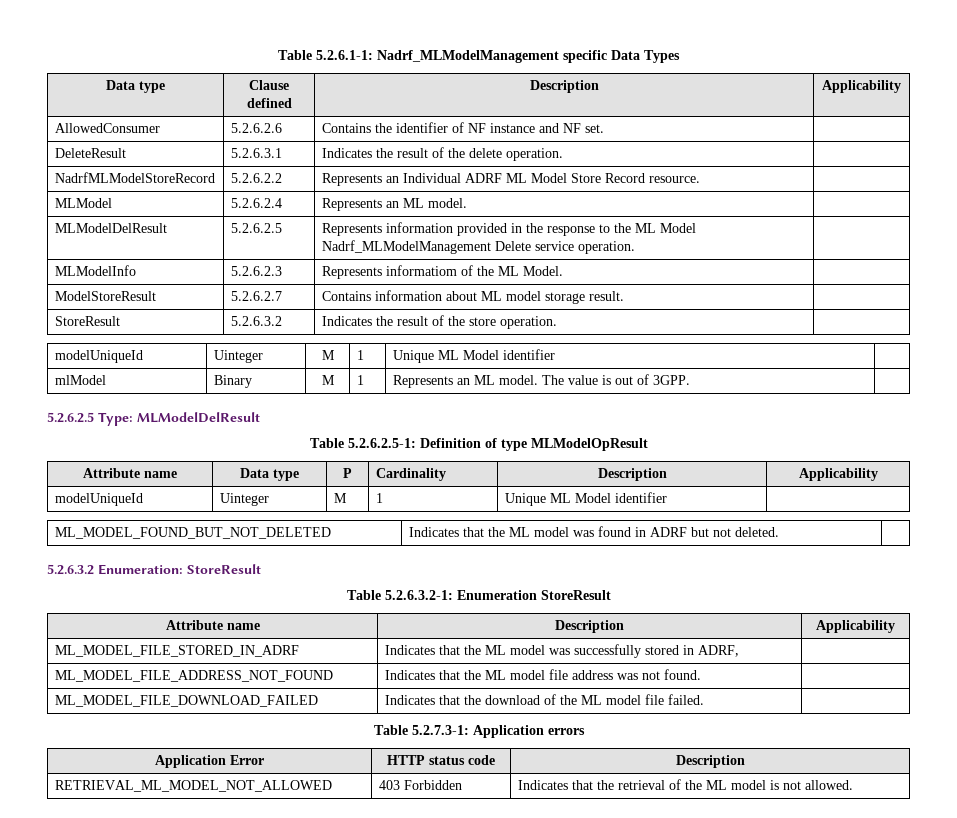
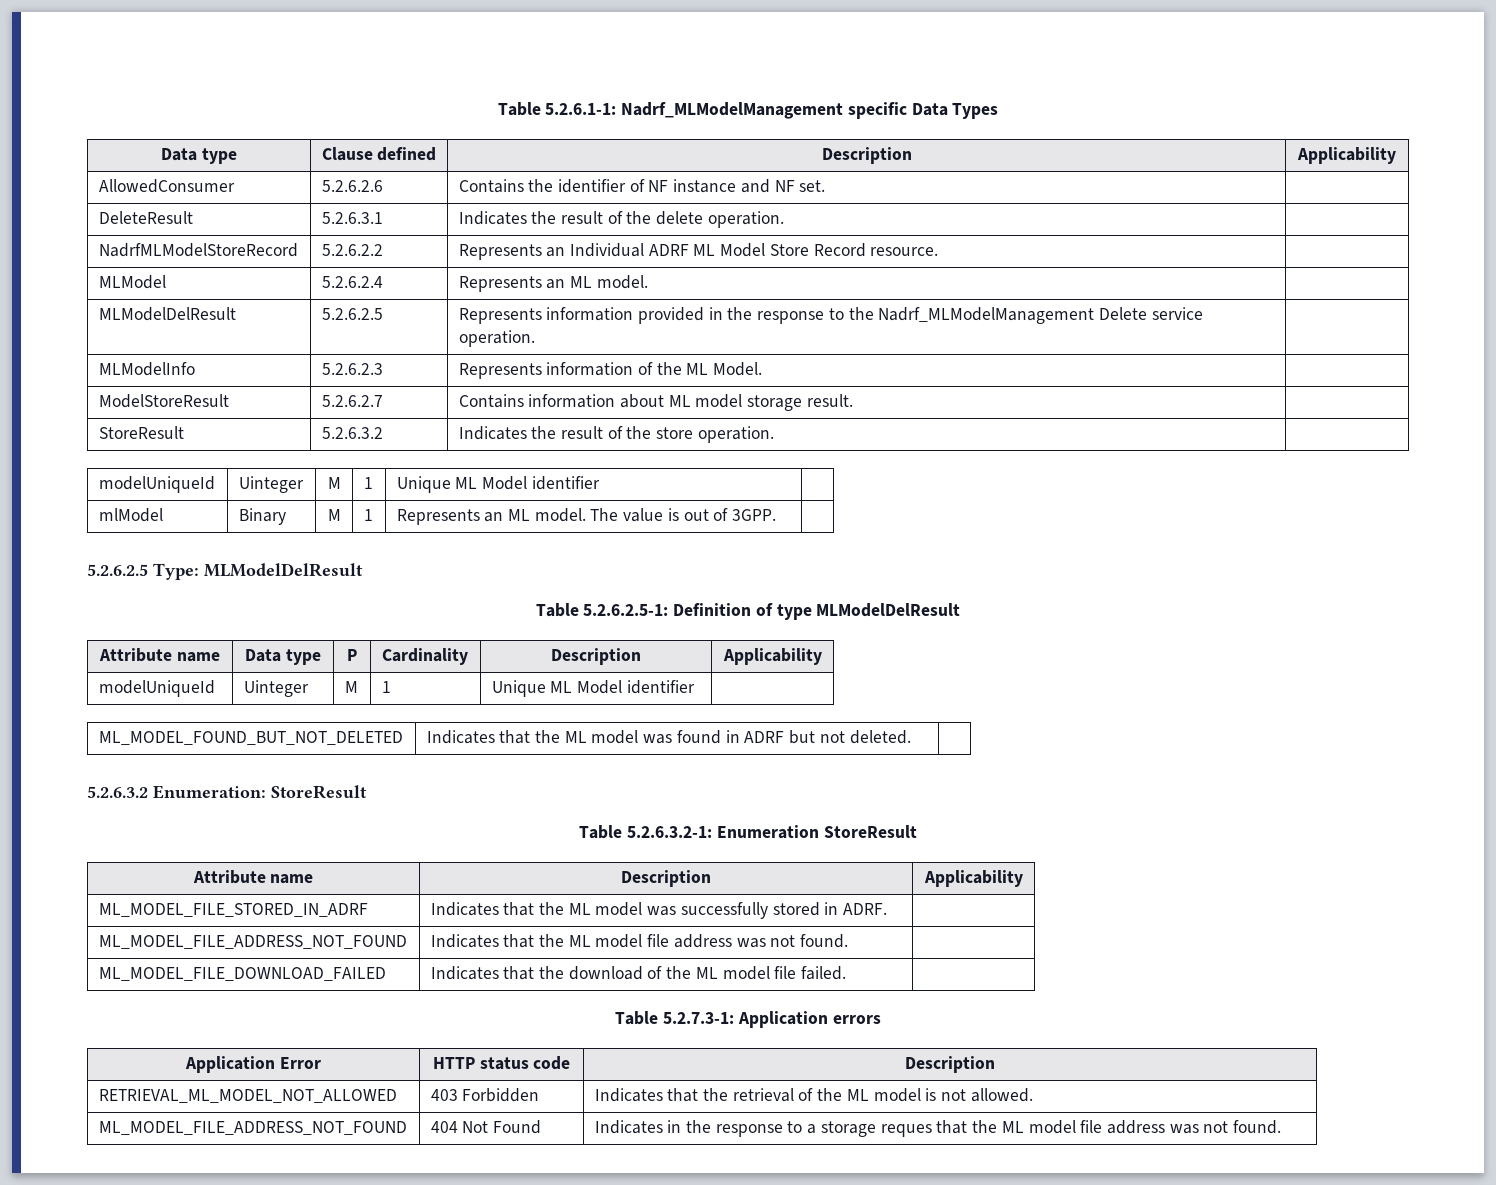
[634,223,696,233] ML Model -> (874, 313) none
[385,265,457,276] informatiom -> [546,362,634,376] information
[530,438,648,451] MLModelOpResult -> [816,603,961,617] MLModelDelResult
[697,645,739,657] ADRF, -> [843,903,888,915] ADRF.
(853, 785) none -> [98,1121,407,1135] [430,1120,541,1134] [594,1120,1282,1137] // ML_MODEL_FILE_ADDRESS_NOT_FOUND | 404 Not Found | Indicates in the response to a storage reques that the ML model file address was not found.

